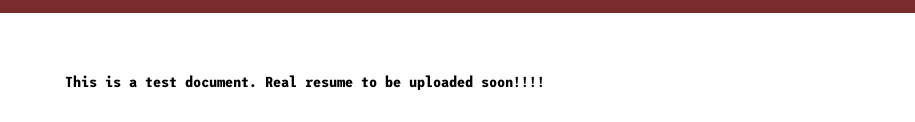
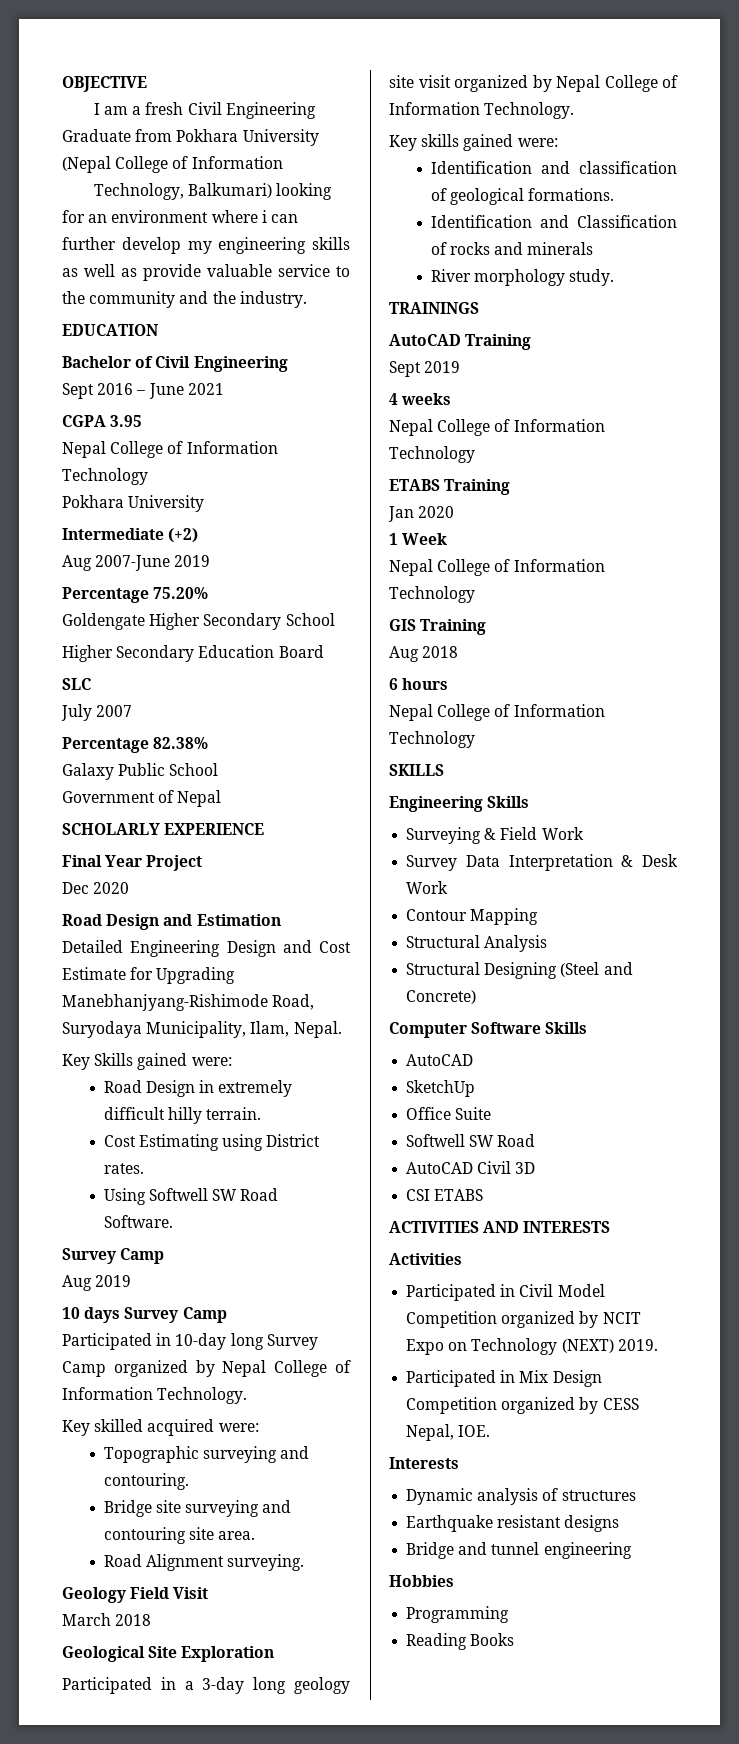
[65,75,545,90] This is a test document. Real resume to be uploaded soon!!!! -> [62,76,147,92] [93,102,316,119] [62,129,319,146] [62,156,283,173] [93,183,333,200] [62,210,298,223] [62,237,350,254] [62,264,350,281] [62,291,307,308] [62,324,158,336] [62,356,288,372] [62,383,224,399] [62,415,143,427] [62,441,278,458] [62,468,148,485] [62,495,205,512] [62,528,199,543] [62,555,211,571] [62,587,209,603] [62,613,335,630] [62,645,324,662] [62,678,91,690] [61,704,133,721] [62,737,209,753] [62,763,219,780] [62,790,222,807] [62,823,265,835] [62,855,203,871] [62,882,130,894] [62,914,281,930] [62,940,351,957] [62,967,236,984] [62,994,315,1011] [62,1021,342,1038] [62,1053,232,1070] [103,1080,293,1097] [103,1107,262,1124] [103,1134,321,1151] [103,1163,144,1174] [103,1188,279,1205] [103,1215,173,1228] [62,1248,165,1264] [62,1275,132,1291] [62,1307,227,1323] [62,1333,318,1350] [62,1360,352,1377] [62,1387,248,1404] [62,1419,259,1436] [103,1446,310,1463] [103,1473,189,1490] [103,1500,292,1517] [103,1527,256,1544] [103,1554,305,1571] [62,1587,209,1603] [62,1613,152,1626] [62,1646,275,1662] [62,1677,350,1694] [389,75,678,92] [389,102,575,119] [389,134,558,151] [430,161,677,174] [430,188,615,205] [430,215,677,228] [430,242,594,255] [430,269,615,286] [389,302,479,314] [389,334,532,350] [389,361,461,377] [389,393,452,405] [389,419,605,436] [389,446,475,463] [389,479,511,495] [388,506,455,522] [389,533,448,545] [389,559,605,576] [389,586,475,603] [389,619,487,635] [389,646,459,662] [389,678,449,690] [389,704,605,721] [389,731,475,748] [389,764,444,776] [389,796,530,812] [406,827,584,844] [406,854,678,871] [406,881,449,894] [406,908,539,925] [406,935,548,952] [406,962,633,979] [406,990,477,1004] [389,1022,588,1038] [406,1054,474,1066] [406,1080,476,1097] [406,1107,492,1120] [406,1134,536,1147] [406,1161,536,1174] [406,1189,484,1201] [389,1221,611,1233] [389,1253,462,1265] [406,1284,605,1301] [406,1311,641,1328] [406,1338,658,1355] [406,1370,602,1387] [406,1397,639,1414] [406,1424,491,1441] [389,1457,459,1469] [406,1488,636,1505] [406,1515,620,1532] [406,1542,632,1559] [389,1575,454,1587] [406,1606,510,1623] [406,1633,515,1650] OBJECTIVE // I am a fresh Civil Engineering Graduate from Pokhara University (Nepal College of Information // Technology, Balkumari) looking for an environment where i can further develop my engineering skills as well as provide valuable service to the community and the industry. // EDUCATION // Bachelor of Civil Engineering // Sept 2016 – June 2021 // CGPA 3.95 // Nepal College of Information Technology // Pokhara University // Intermediate (+2) // Aug 2007-June 2019 // Percentage 75.20% // Goldengate Higher Secondary School // Higher Secondary Education Board // SLC // July 2007 // Percentage 82.38% // Galaxy Public School // Government of Nepal // SCHOLARLY EXPERIENCE // Final Year Project // Dec 2020 // Road Design and Estimation // Detailed Engineering Design and Cost Estimate for Upgrading Manebhanjyang-Rishimode Road, Suryodaya Municipality, Ilam, Nepal. // Key Skills gained were: // Road Design in extremely difficult hilly terrain. // Cost Estimating using District rates. // Using Softwell SW Road Software. // Survey Camp // Aug 2019 // 10 days Survey Camp // Participated in 10-day long Survey Camp organized by Nepal College of Information Technology. // Key skilled acquired were: // Topographic surveying and contouring. // Bridge site surveying and contouring site area. // Road Alignment surveying. // Geology Field Visit // March 2018 // Geological Site Exploration // Participated in a 3-day long geology site visit organized by Nepal College of Information Technology. // Key skills gained were: // Identification and classification of geological formations. // Identification and Classification of rocks and minerals // River morphology study. // TRAININGS // AutoCAD Training // Sept 2019 // 4 weeks // Nepal College of Information Technology // ETABS Training // Jan 2020 // 1 Week // Nepal College of Information Technology // GIS Training // Aug 2018 // 6 hours // Nepal College of Information Technology // SKILLS // Engineering Skills // Surveying & Field Work // Survey Data Interpretation & Desk Work // Contour Mapping // Structural Analysis // Structural Designing (Steel and Concrete) // Computer Software Skills // AutoCAD // SketchUp // Office Suite // Softwell SW Road // AutoCAD Civil 3D // CSI ETABS // ACTIVITIES AND INTERESTS // Activities // Participated in Civil Model Competition organized by NCIT Expo on Technology (NEXT) 2019. // Participated in Mix Design Competition organized by CESS Nepal, IOE. // Interests // Dynamic analysis of structures // Earthquake resistant designs // Bridge and tunnel engineering // Hobbies // Programming // Reading Books

